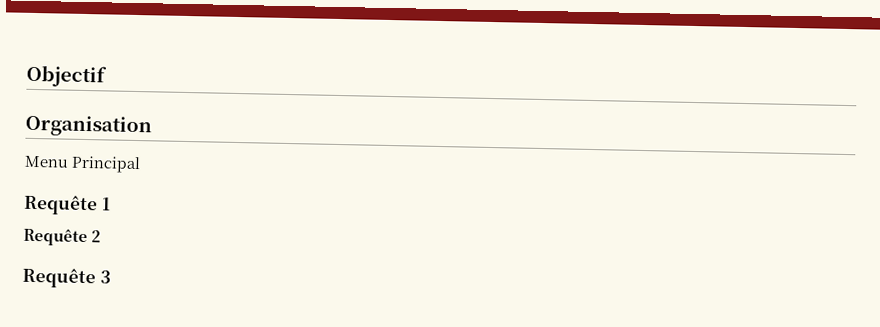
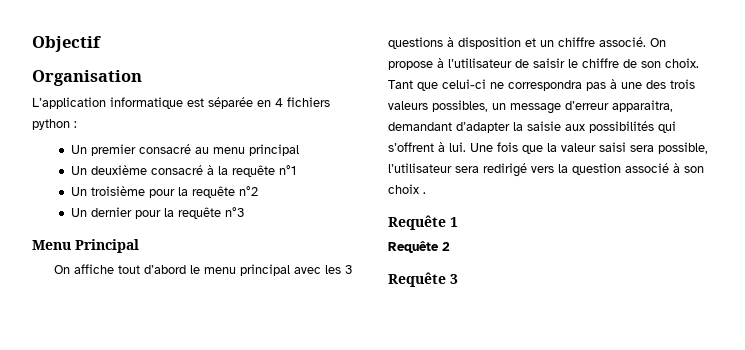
[24,155,142,174] Menu Principal -> [32,97,330,109] [32,119,77,130] [70,144,299,156] [70,165,296,177] [70,186,258,198] [70,207,244,219] [32,239,139,253] [54,264,353,276] [388,37,666,49] [388,58,699,70] [388,79,695,91] [388,100,673,114] [388,121,676,133] [388,142,708,154] [388,163,704,177] [388,184,426,194] L’application informatique est séparée en 4 fichiers python : // Un premier consacré au menu principal // Un deuxième consacré à la requête n°1 // Un troisième pour la requête n°2 // Un dernier pour la requête n°3 // Menu Principal // On affiche tout d’abord le menu principal avec les 3 questions à disposition et un chiffre associé. On propose à l’utilisateur de saisir le chiffre de son choix. Tant que celui-ci ne correspondra pas à une des trois valeurs possibles, un message d’erreur apparaitra, demandant d’adapter la saisie aux possibilités qui s’offrent à lui. Une fois que la valeur saisi sera possible, l’utilisateur sera redirigé vers la question associé à son choix .

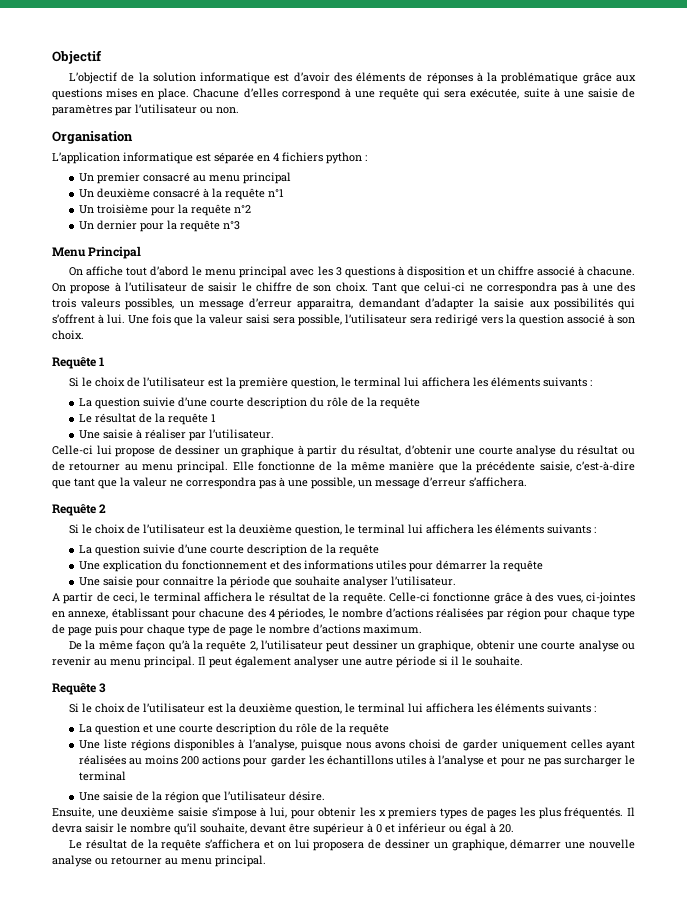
(101, 44) none -> [69,72,636,84] [52,88,636,100] [52,104,239,116] // L’objectif de la solution informatique est d’avoir des éléments de réponses à la problématique grâce aux questions mises en place. Chacune d’elles correspond à une requête qui sera exécutée, suite à une saisie de paramètres par l’utilisateur ou non.
[599,37,646,47] associé. -> [536,266,635,276] associé à chacune.
[388,184,426,194] choix . -> [52,330,84,340] choix.
[388,241,450,253] [388,272,458,287] Requête 2 // Requête 3 -> [69,377,593,389] [78,397,420,409] [78,413,216,425] [78,429,274,441] [52,445,635,457] [52,461,635,473] [52,477,527,489] [52,504,107,516] [69,524,597,536] [78,544,379,556] [78,560,543,572] [78,576,456,588] [52,592,635,604] [52,608,635,620] [52,624,422,636] [69,640,636,652] [52,656,523,668] [52,683,107,695] [69,703,597,715] [78,723,389,735] [78,739,635,751] [78,755,635,767] [78,771,126,781] [78,791,325,803] [52,807,636,819] [52,823,514,835] [69,839,636,851] [52,855,266,867] Si le choix de l’utilisateur est la première question, le terminal lui affichera les éléments suivants : // La question suivie d’une courte description du rôle de la requête // Le résultat de la requête 1 // Une saisie à réaliser par l’utilisateur. // Celle-ci lui propose de dessiner un graphique à partir du résultat, d’obtenir une courte analyse du résultat ou de retourner au menu principal. Elle fonctionne de la même manière que la précédente saisie, c’est-à-dire que tant que la valeur ne correspondra pas à une possible, un message d’erreur s’affichera. // Requête 2 // Si le choix de l’utilisateur est la deuxième question, le terminal lui affichera les éléments suivants : // La question suivie d’une courte description de la requête // Une explication du fonctionnement et des informations utiles pour démarrer la requête // Une saisie pour connaitre la période que souhaite analyser l’utilisateur. // A partir de ceci, le terminal affichera le résultat de la requête. Celle-ci fonctionne grâce à des vues, ci-jointes en annexe, établissant pour chacune des 4 périodes, le nombre d’actions réalisées par région pour chaque type de page puis pour chaque type de page le nombre d’actions maximum. // De la même façon qu’à la requête 2, l’utilisateur peut dessiner un graphique, obtenir une courte analyse ou revenir au menu principal. Il peut également analyser une autre période si il le souhaite. // Requête 3 // Si le choix de l’utilisateur est la deuxième question, le terminal lui affichera les éléments suivants : // La question et une courte description du rôle de la requête // Une liste régions disponibles à l’analyse, puisque nous avons choisi de garder uniquement celles ayant réalisées au moins 200 actions pour garder les échantillons utiles à l’analyse et pour ne pas surcharger le terminal // Une saisie de la région que l’utilisateur désire. // Ensuite, une deuxième saisie s’impose à lui, pour obtenir les x premiers types de pages les plus fréquentés. Il devra saisir le nombre qu’il souhaite, devant être supérieur à 0 et inférieur ou égal à 20. // Le résultat de la requête s’affichera et on lui proposera de dessiner un graphique, démarrer une nouvelle analyse ou retourner au menu principal.

